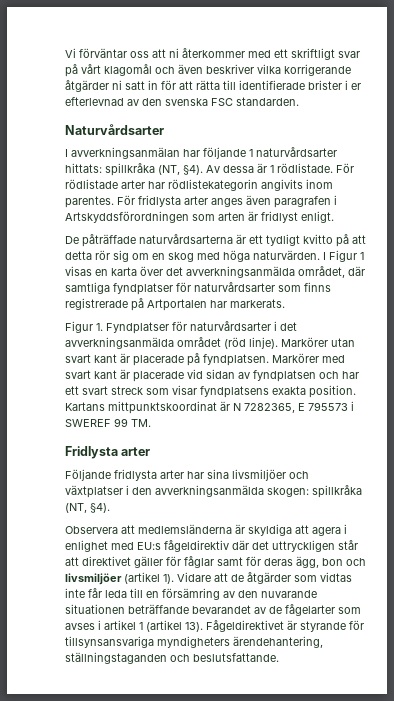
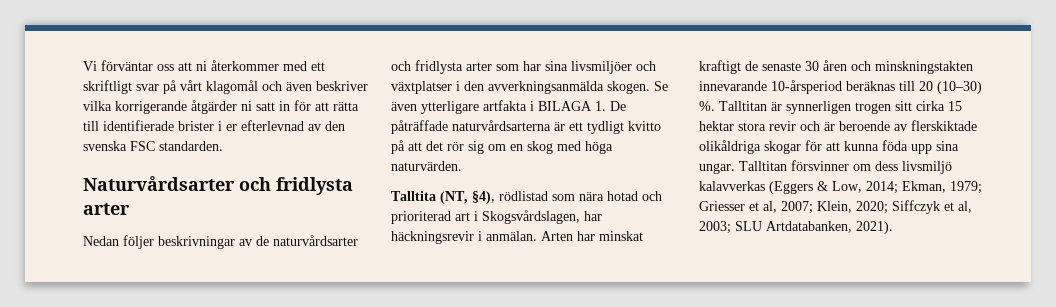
[65,147,337,159] [65,163,354,176] [65,179,333,191] [65,195,337,208] [65,211,334,223] // I avverkningsanmälan har följande 1 naturvårdsarter hittats: spillkråka (NT, §4). Av dessa är 1 rödlistade. För rödlistade arter har rödlistekategorin angivits inom parentes. För fridlysta arter anges även paragrafen i Artskyddsförordningen som arten är fridlyst enligt. // -> [239,177,353,195] [83,203,130,215] [83,235,358,249] [391,60,656,74] [391,81,668,94] [391,100,606,114] och fridlysta arter // Nedan följer beskrivningar av de naturvårdsarter och fridlysta arter som har sina livsmiljöer och växtplatser i den avverkningsanmälda skogen. Se även ytterligare artfakta i BILAGA 1.
[65,251,92,260] detta -> [426,141,443,151] det
[323,250,364,262] [65,266,365,278] [65,282,331,295] [65,298,285,311] [65,321,297,334] [65,337,355,349] [65,353,345,366] [65,369,359,382] [65,385,356,398] [65,401,354,414] [65,418,151,427] [65,446,151,459] [65,469,309,481] [65,485,362,498] [65,503,110,513] [65,524,347,536] [65,540,358,552] [65,556,366,568] [65,572,352,585] [65,588,317,600] [65,604,361,616] [65,620,364,632] [65,636,323,648] [65,652,279,664] I Figur 1 visas en karta över det avverkningsanmälda området, där samtliga fyndplatser för naturvårdsarter som finns registrerade på Artportalen har markerats. // Figur 1. Fyndplatser för naturvårdsarter i det avverkningsanmälda området (röd linje). Markörer utan svart kant är placerade på fyndplatsen. Markörer med svart kant är placerade vid sidan av fyndplatsen och har ett svart streck som visar fyndplatsens exakta position. Kartans mittpunktskoordinat är N 7282365, E 795573 i SWEREF 99 TM. // Fridlysta arter // Följande fridlysta arter har sina livsmiljöer och växtplatser i den avverkningsanmälda skogen: spillkråka (NT, §4). // Observera att medlemsländerna är skyldiga att agera i enlighet med EU:s fågeldirektiv där det uttryckligen står att direktivet gäller för fåglar samt för deras ägg, bon och livsmiljöer (artikel 1). Vidare att de åtgärder som vidtas inte får leda till en försämring av den nuvarande situationen beträffande bevarandet av de fågelarter som avses i artikel 1 (artikel 13). Fågeldirektivet är styrande för tillsynsansvariga myndigheters ärendehantering, ställningstaganden och beslutsfattande. -> [391,191,662,204] [391,210,602,224] [391,231,643,244] [699,60,973,74] [699,80,982,94] [699,101,962,114] [699,120,977,131] [699,140,959,154] [699,160,952,174] [699,181,982,194] [699,200,972,214] [699,221,893,234] // Talltita (NT, §4), rödlistad som nära hotad och prioriterad art i Skogsvårdslagen, har häckningsrevir i anmälan. Arten har minskat kraftigt de senaste 30 åren och minskningstakten innevarande 10-årsperiod beräknas till 20 (10–30) %. Talltitan är synnerligen trogen sitt cirka 15 hektar stora revir och är beroende av flerskiktade olikåldriga skogar för att kunna föda upp sina ungar. Talltitan försvinner om dess livsmiljö kalavverkas (Eggers & Low, 2014; Ekman, 1979; Griesser et al, 2007; Klein, 2020; Siffczyk et al, 2003; SLU Artdatabanken, 2021).

